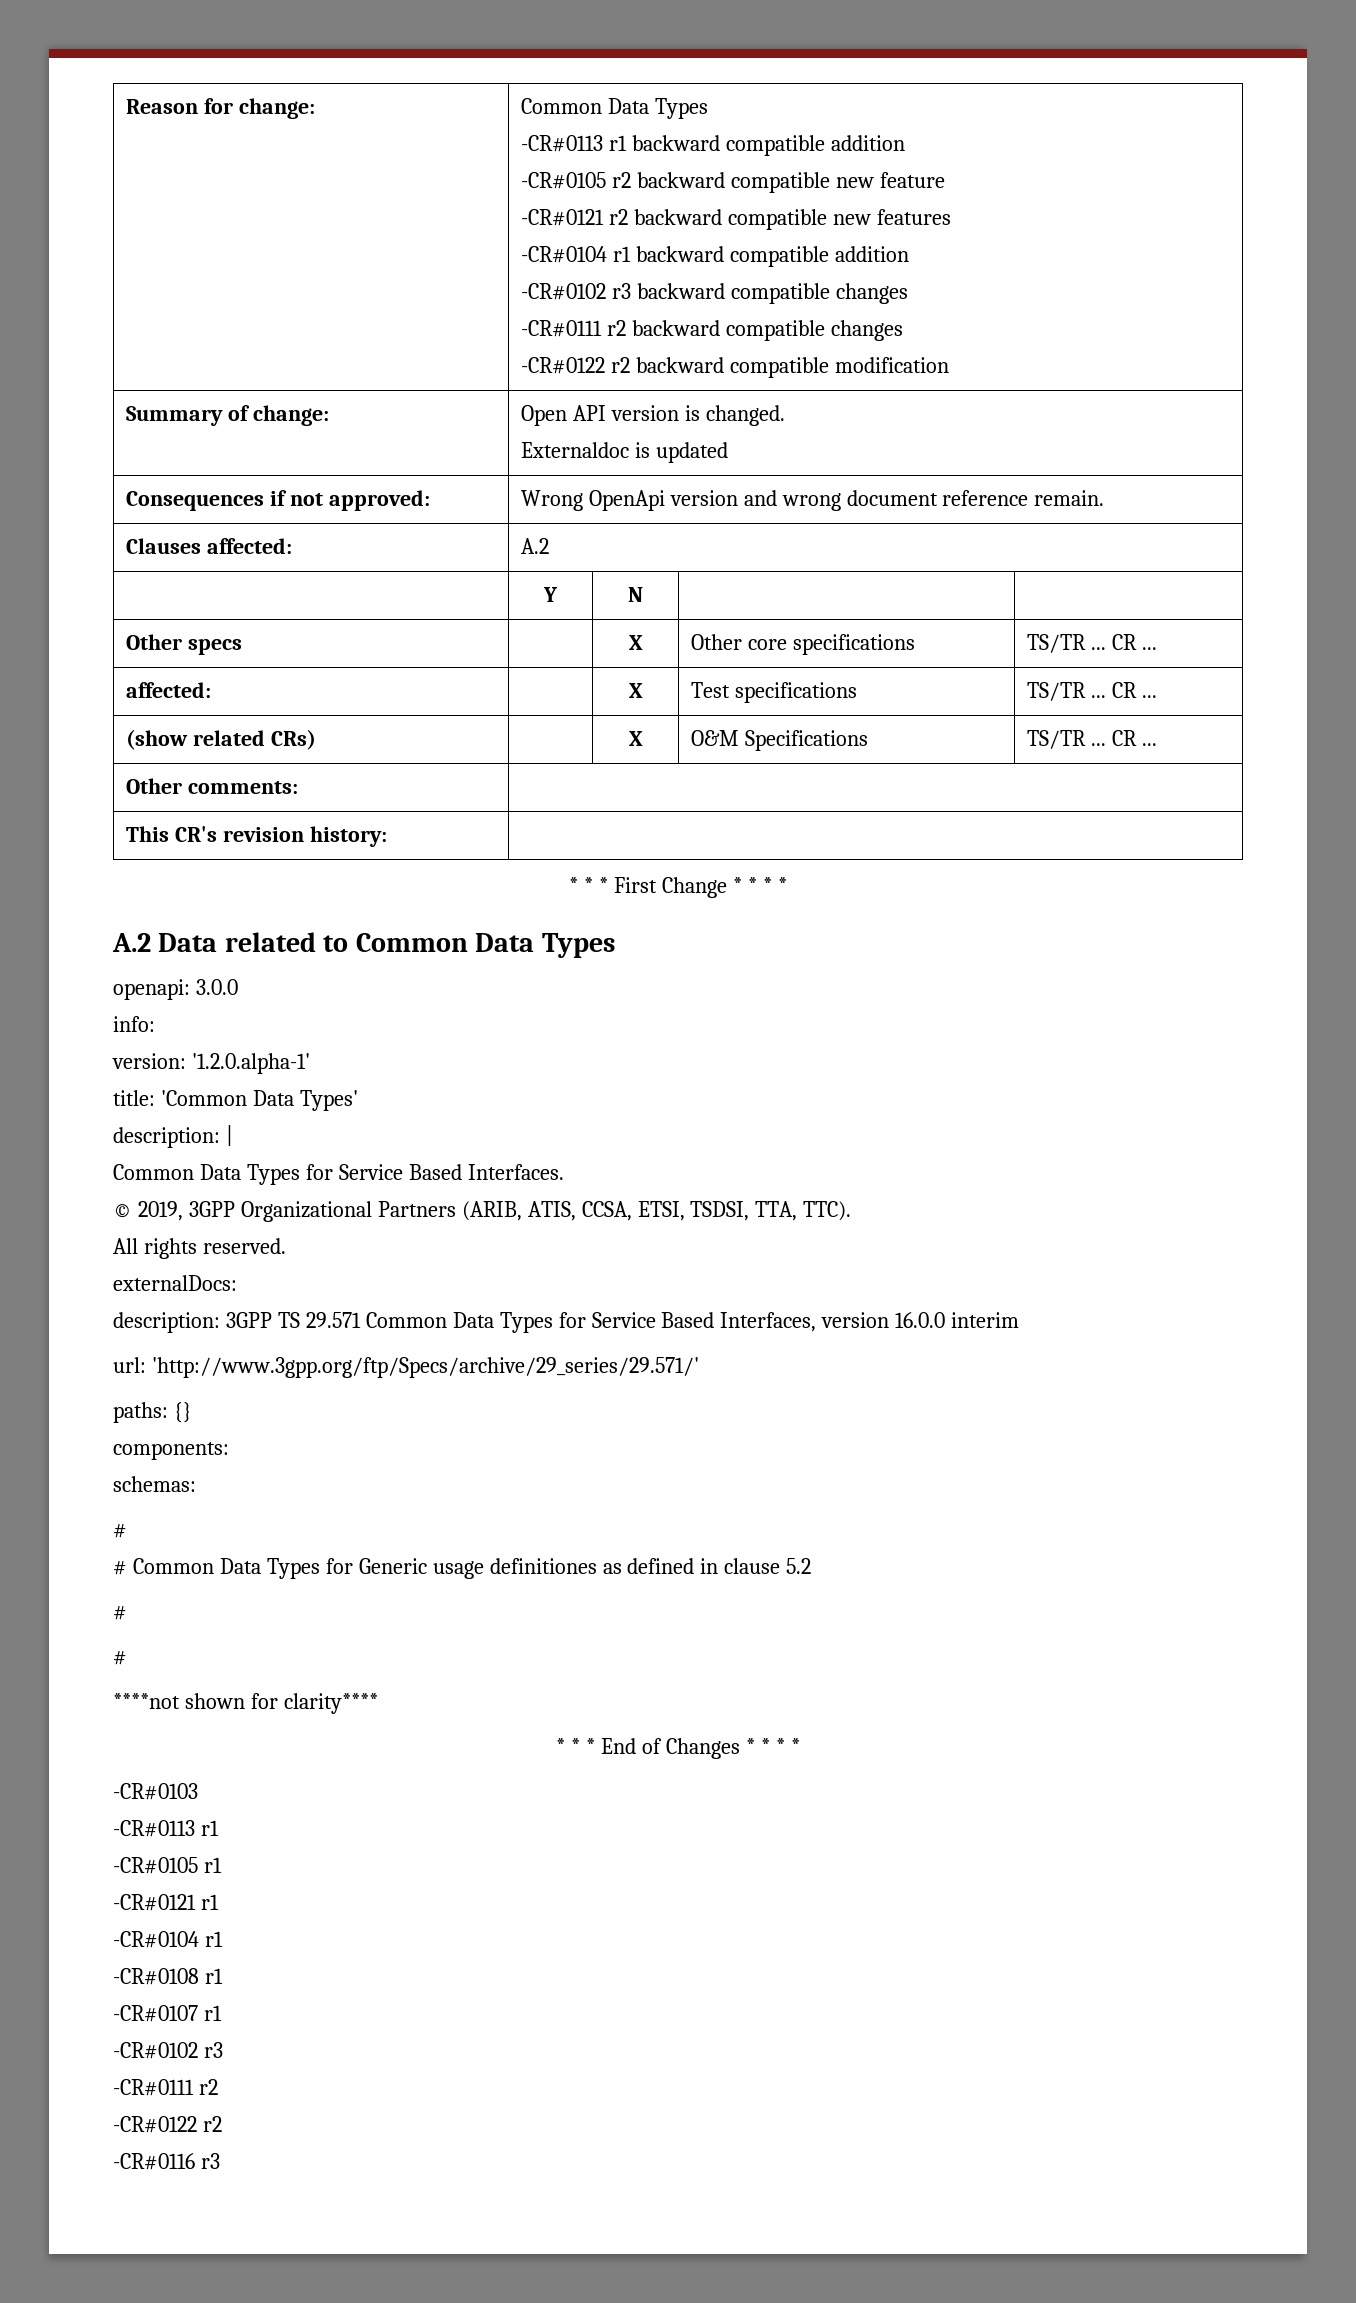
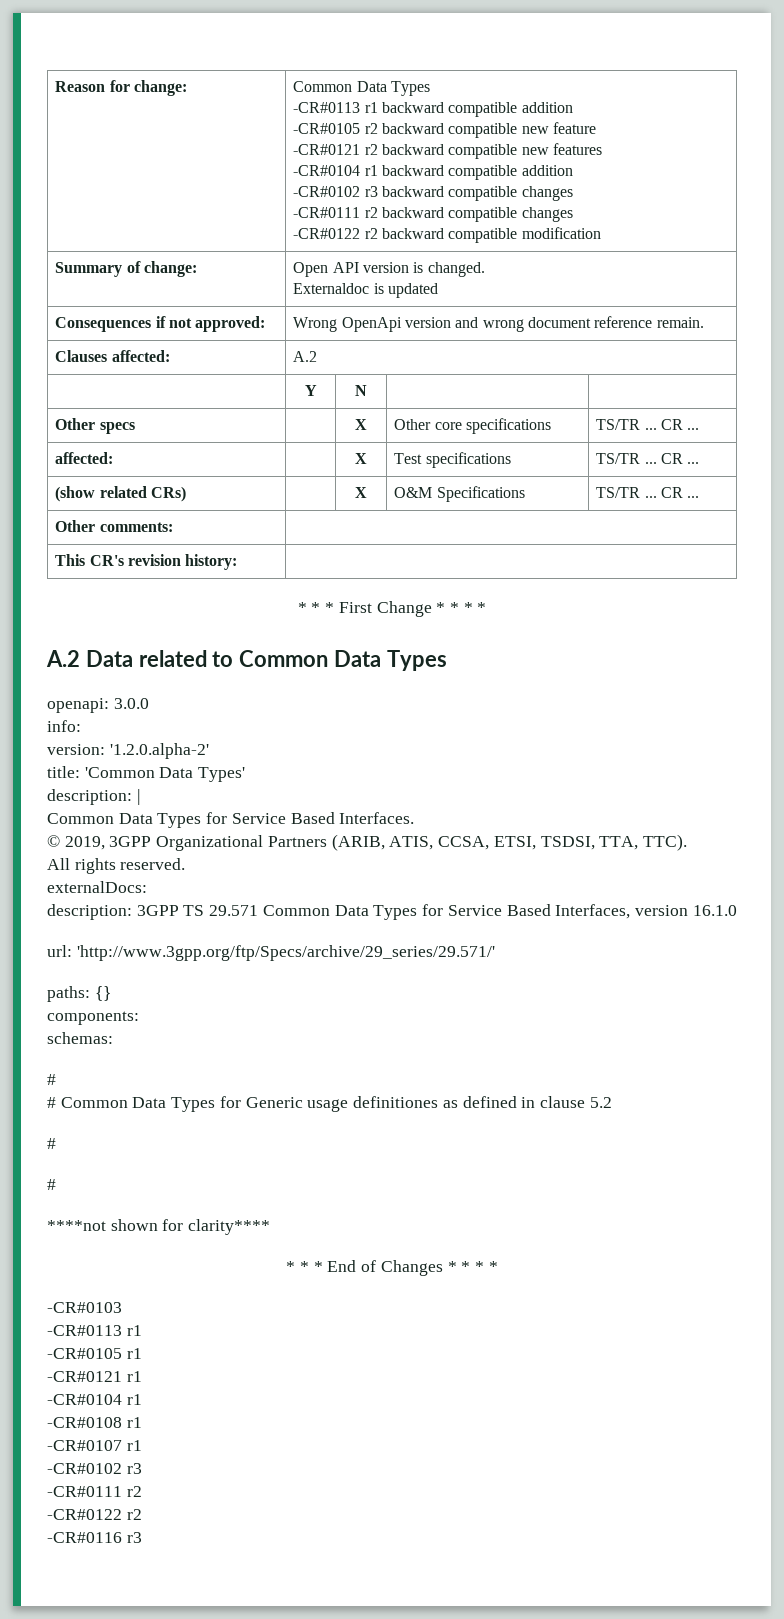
[191,1053,310,1074] '1.2.0.alpha-1' -> [109,743,209,759] '1.2.0.alpha-2'
[895,1312,1020,1328] 16.0.0 interim -> [692,905,737,916] 16.1.0

